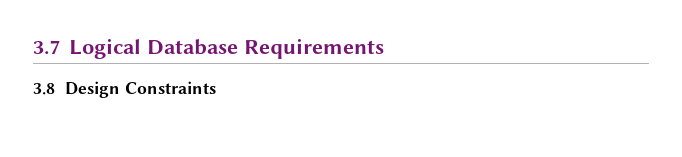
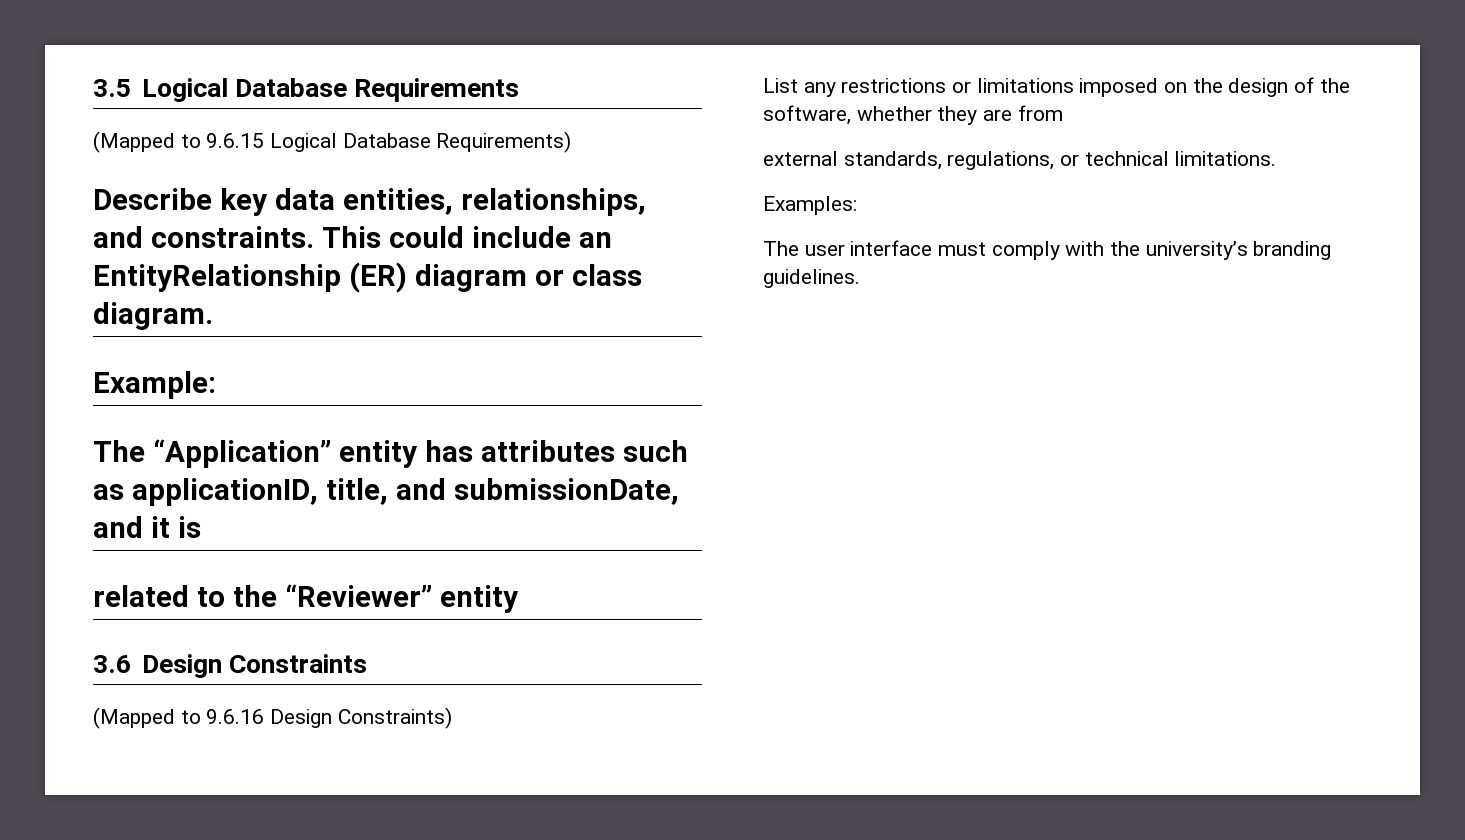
[33,40,60,55] 3.7 -> [93,79,131,97] 3.5
[33,81,216,98] 3.8 Design Constraints -> [93,131,572,153] [93,188,646,216] [93,226,612,248] [93,262,642,293] [93,302,213,330] [93,371,216,399] [93,439,688,468] [93,478,679,506] [93,516,201,538] [93,584,519,613] [93,654,367,678] [93,707,452,729] [763,77,1350,97] [763,105,1063,125] [763,151,1277,170] [763,196,857,215] [763,240,1332,260] [763,269,860,288] (Mapped to 9.6.15 Logical Database Requirements) // Describe key data entities, relationships, and constraints. This could include an EntityRelationship (ER) diagram or class diagram. // Example: // The “Application” entity has attributes such as applicationID, title, and submissionDate, and it is // related to the “Reviewer” entity // 3.6 Design Constraints // (Mapped to 9.6.16 Design Constraints) // List any restrictions or limitations imposed on the design of the software, whether they are from // external standards, regulations, or technical limitations. // Examples: // The user interface must comply with the university’s branding guidelines.

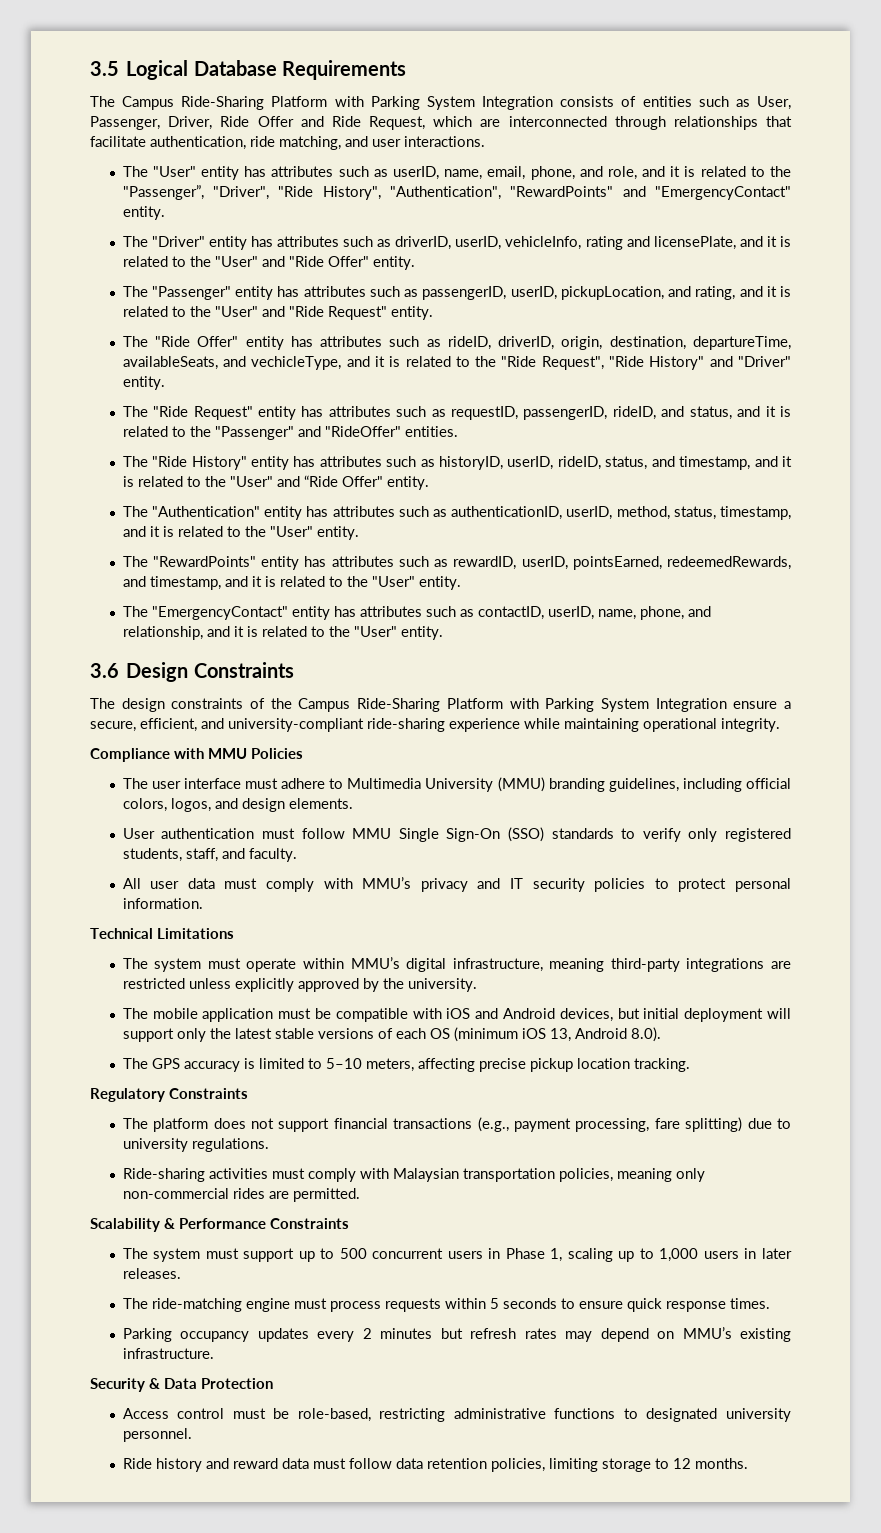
[93,131,572,153] [93,188,646,216] [93,226,612,248] [93,262,642,293] [93,302,213,330] [93,371,216,399] [93,439,688,468] [93,478,679,506] [93,516,201,538] [93,584,519,613] [93,654,367,678] [93,707,452,729] [763,77,1350,97] [763,105,1063,125] [763,151,1277,170] [763,196,857,215] [763,240,1332,260] [763,269,860,288] (Mapped to 9.6.15 Logical Database Requirements) // Describe key data entities, relationships, and constraints. This could include an EntityRelationship (ER) diagram or class diagram. // Example: // The “Application” entity has attributes such as applicationID, title, and submissionDate, and it is // related to the “Reviewer” entity // 3.6 Design Constraints // (Mapped to 9.6.16 Design Constraints) // List any restrictions or limitations imposed on the design of the software, whether they are from // external standards, regulations, or technical limitations. // Examples: // The user interface must comply with the university’s branding guidelines. -> [90,96,792,110] [90,116,792,130] [90,136,485,150] [122,166,792,180] [122,185,791,200] [122,206,165,220] [122,236,791,250] [122,256,415,270] [122,286,791,300] [122,306,433,320] [122,336,792,350] [122,356,791,370] [122,376,165,390] [122,406,791,420] [122,426,458,440] [122,456,792,470] [122,475,429,490] [122,506,791,520] [122,526,359,540] [122,556,792,570] [122,576,461,590] [122,606,711,620] [122,626,443,640] [90,662,294,682] [90,698,792,712] [90,718,780,732] [90,748,303,762] [122,777,791,792] [122,798,353,812] [122,827,791,842] [122,848,297,862] [122,877,792,892] [122,898,203,909] [90,928,234,939] [122,957,792,972] [122,978,477,992] [122,1008,791,1022] [122,1027,661,1042] [122,1058,690,1072] [90,1088,248,1102] [122,1117,792,1132] [122,1138,269,1152] [122,1168,705,1182] [122,1188,360,1202] [90,1218,349,1232] [122,1248,793,1262] [122,1268,181,1279] [122,1298,770,1312] [122,1327,792,1342] [122,1348,214,1359] [90,1378,273,1392] [122,1408,792,1422] [122,1428,192,1442] [122,1458,748,1472] The Campus Ride-Sharing Platform with Parking System Integration consists of entities such as User, Passenger, Driver, Ride Offer and Ride Request, which are interconnected through relationships that facilitate authentication, ride matching, and user interactions. // The "User" entity has attributes such as userID, name, email, phone, and role, and it is related to the "Passenger”, "Driver", "Ride History", "Authentication", "RewardPoints" and "EmergencyContact" entity. // The "Driver" entity has attributes such as driverID, userID, vehicleInfo, rating and licensePlate, and it is related to the "User" and "Ride Offer" entity. // The "Passenger" entity has attributes such as passengerID, userID, pickupLocation, and rating, and it is related to the "User" and "Ride Request" entity. // The "Ride Offer" entity has attributes such as rideID, driverID, origin, destination, departureTime, availableSeats, and vechicleType, and it is related to the "Ride Request", "Ride History" and "Driver" entity. // The "Ride Request" entity has attributes such as requestID, passengerID, rideID, and status, and it is related to the "Passenger" and "RideOffer" entities. // The "Ride History" entity has attributes such as historyID, userID, rideID, status, and timestamp, and it is related to the "User" and “Ride Offer" entity. // The "Authentication" entity has attributes such as authenticationID, userID, method, status, timestamp, and it is related to the "User" entity. // The "RewardPoints" entity has attributes such as rewardID, userID, pointsEarned, redeemedRewards, and timestamp, and it is related to the "User" entity. // The "EmergencyContact" entity has attributes such as contactID, userID, name, phone, and relationship, and it is related to the "User" entity. // 3.6 Design Constraints // The design constraints of the Campus Ride-Sharing Platform with Parking System Integration ensure a secure, efficient, and university-compliant ride-sharing experience while maintaining operational integrity. // Compliance with MMU Policies // The user interface must adhere to Multimedia University (MMU) branding guidelines, including official colors, logos, and design elements. // User authentication must follow MMU Single Sign-On (SSO) standards to verify only registered students, staff, and faculty. // All user data must comply with MMU’s privacy and IT security policies to protect personal information. // Technical Limitations // The system must operate within MMU’s digital infrastructure, meaning third-party integrations are restricted unless explicitly approved by the university. // The mobile application must be compatible with iOS and Android devices, but initial deployment will support only the latest stable versions of each OS (minimum iOS 13, Android 8.0). // The GPS accuracy is limited to 5–10 meters, affecting precise pickup location tracking. // Regulatory Constraints // The platform does not support financial transactions (e.g., payment processing, fare splitting) due to university regulations. // Ride-sharing activities must comply with Malaysian transportation policies, meaning only non-commercial rides are permitted. // Scalability & Performance Constraints // The system must support up to 500 concurrent users in Phase 1, scaling up to 1,000 users in later releases. // The ride-matching engine must process requests within 5 seconds to ensure quick response times. // Parking occupancy updates every 2 minutes but refresh rates may depend on MMU’s existing infrastructure. // Security & Data Protection // Access control must be role-based, restricting administrative functions to designated university personnel. // Ride history and reward data must follow data retention policies, limiting storage to 12 months.

